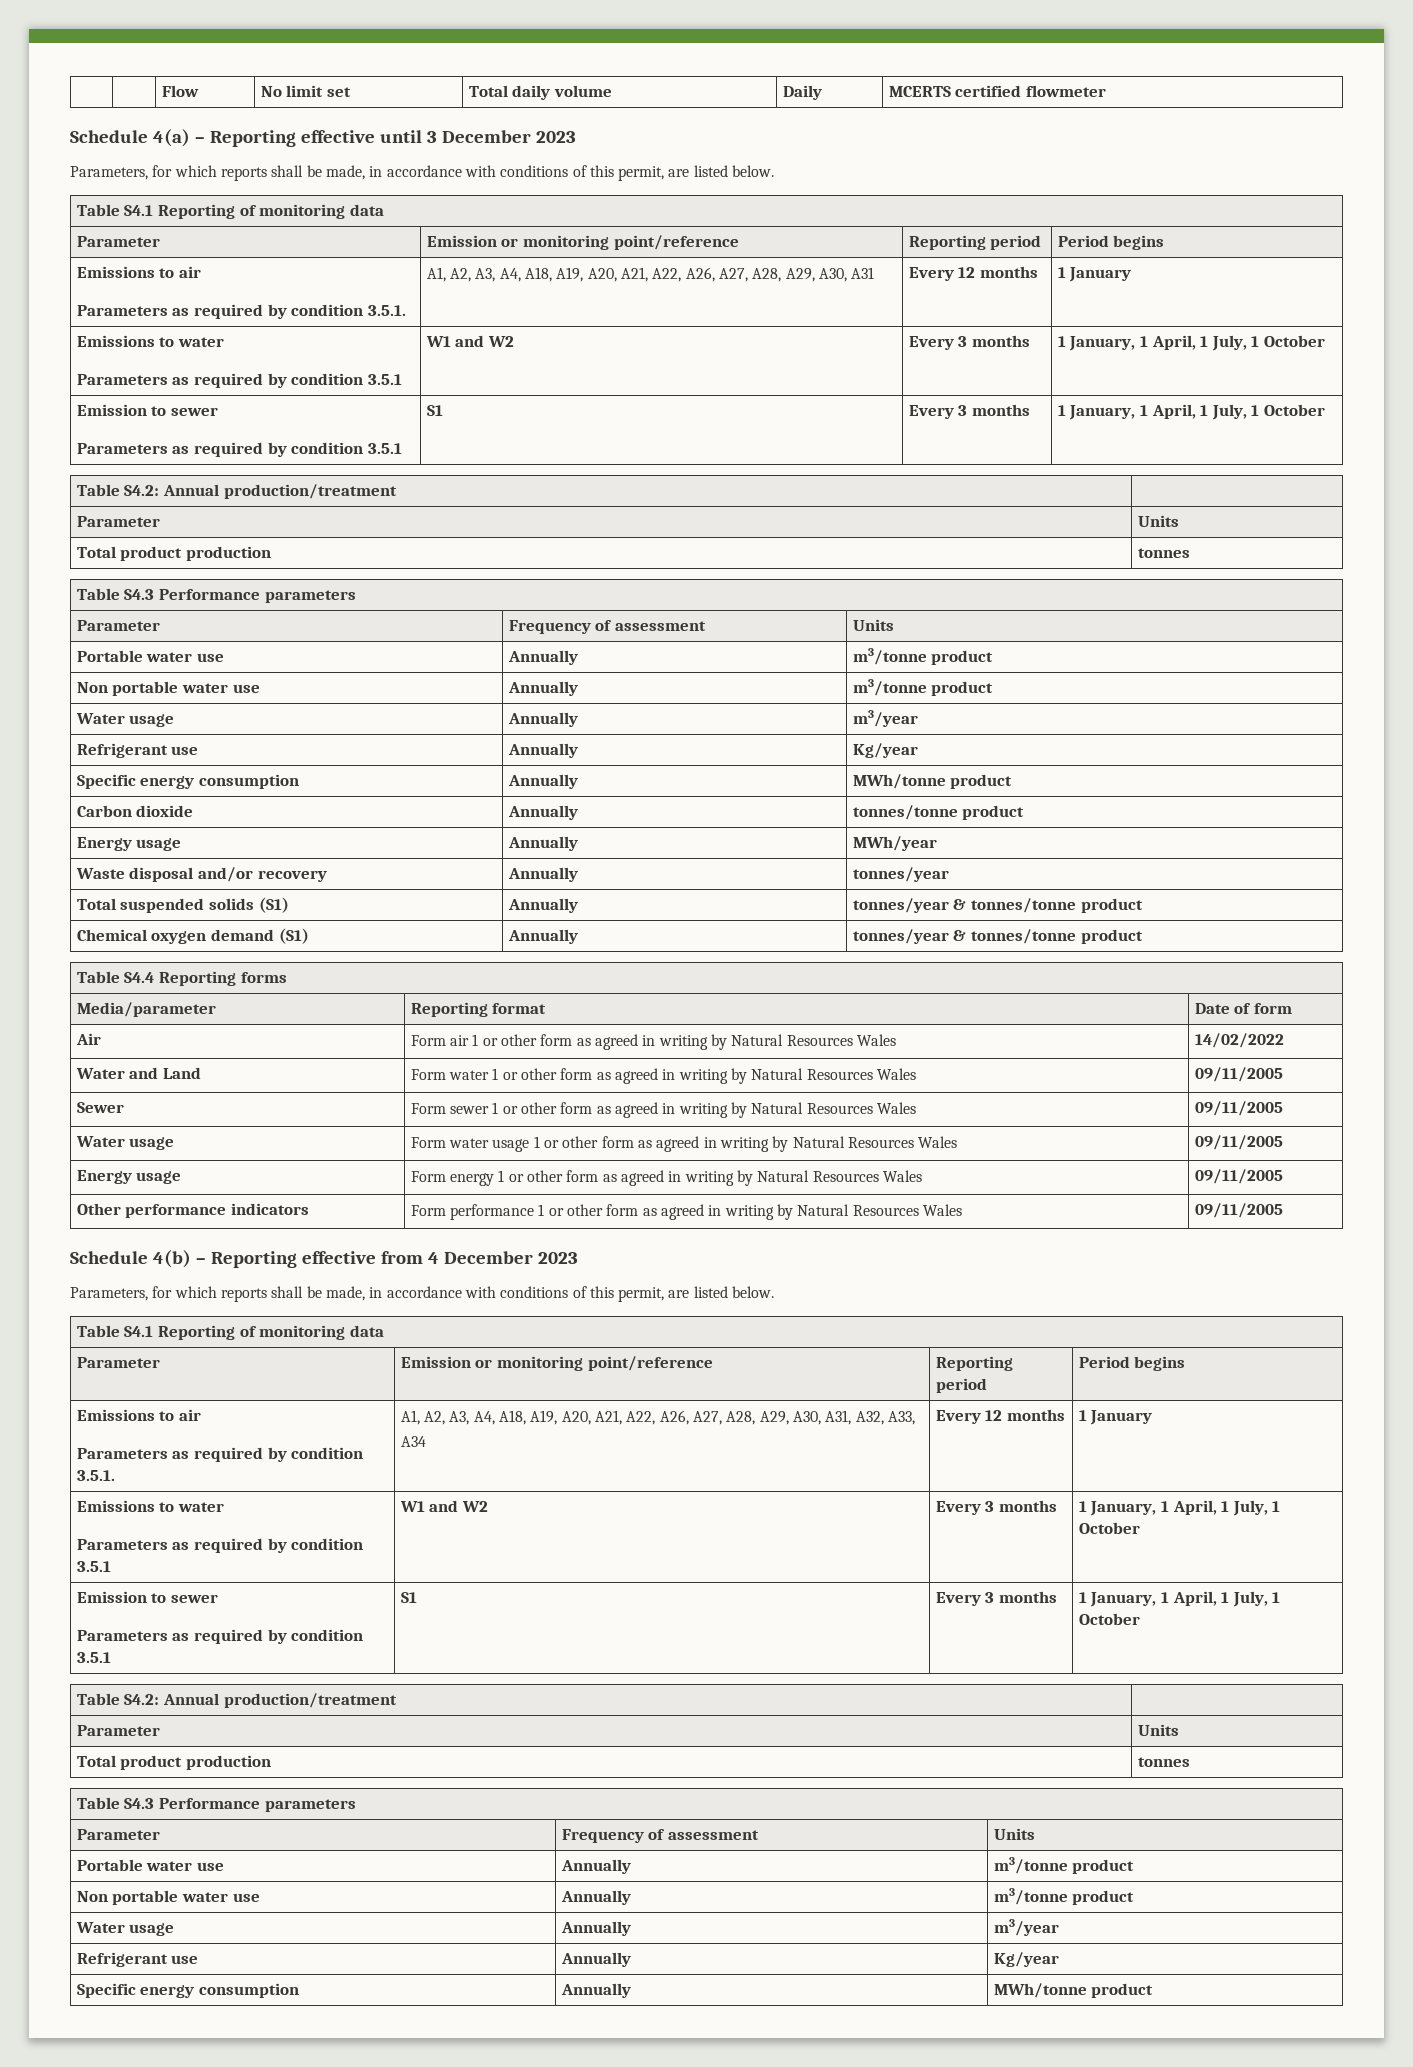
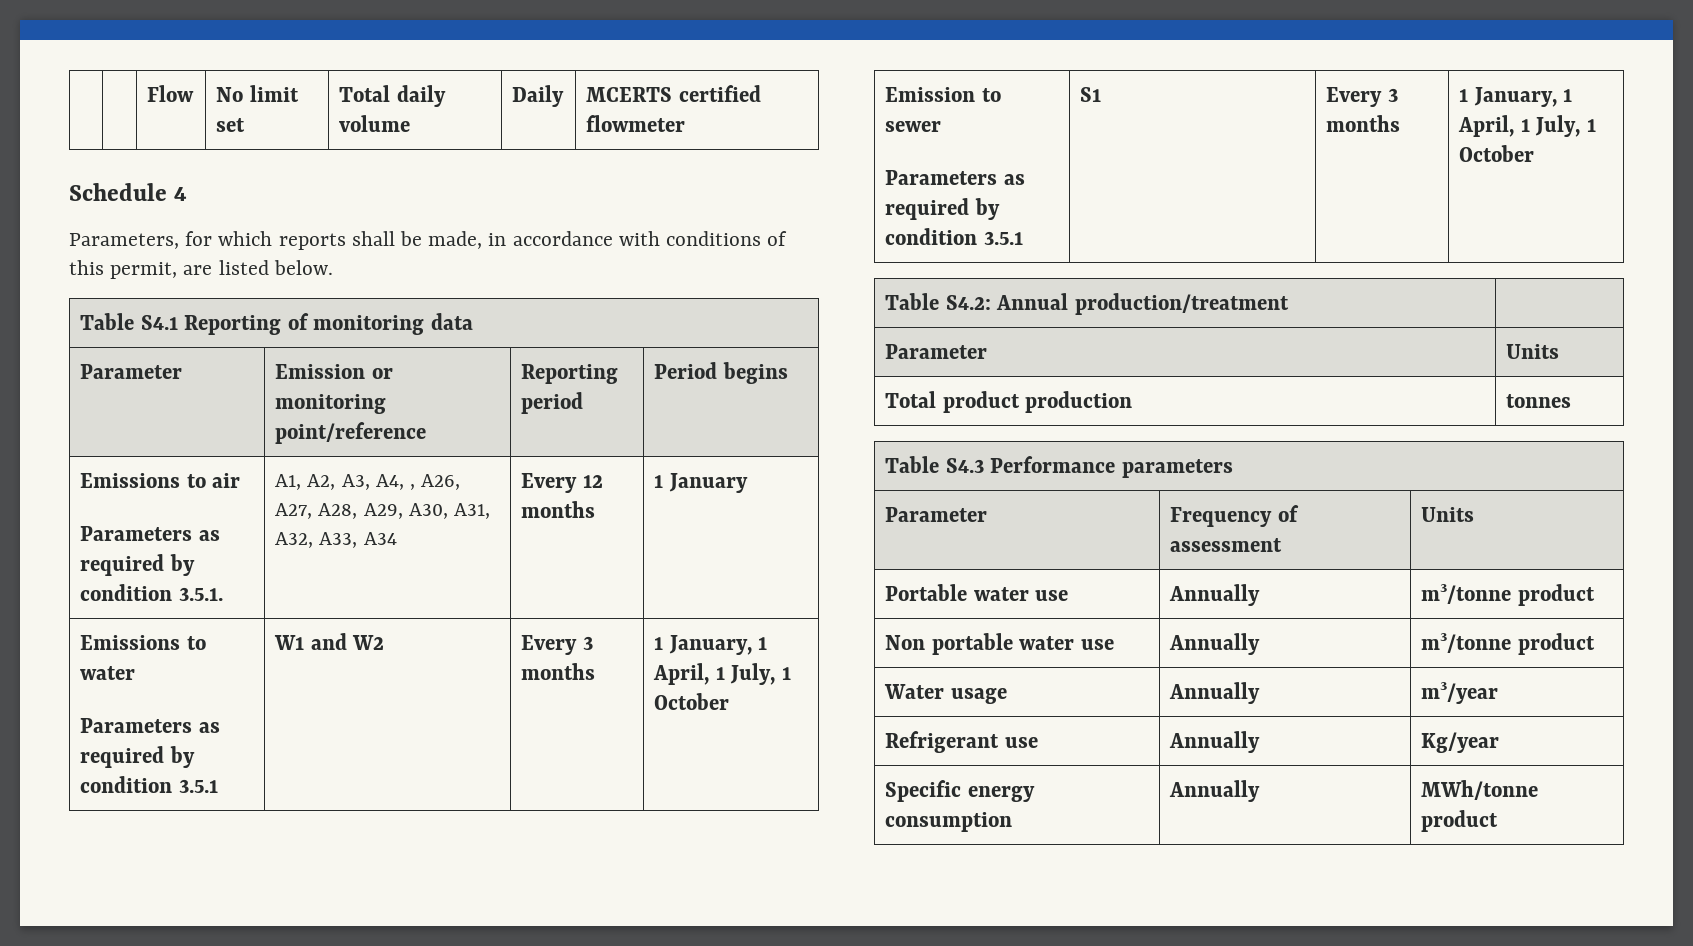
[152,129,576,147] 4(a) – Reporting effective until 3 December 2023 -> [174,187,188,201] 4
[525,267,875,282] [908,266,1039,281] [1057,267,1132,282] [76,335,225,347] [76,373,402,388] [425,335,515,347] [908,335,1031,350] [1057,335,1325,351] [76,404,219,416] [76,442,402,457] [426,405,443,416] [908,404,1031,419] [1057,404,1325,420] [76,484,397,499] [76,516,160,527] [1137,515,1179,527] [76,546,272,561] [1137,548,1190,558] [76,588,356,603] [76,620,160,631] [508,620,707,634] [852,619,894,631] [76,650,225,662] [507,650,578,665] [852,648,994,665] [76,681,260,696] [507,681,578,696] [852,679,994,696] [75,713,175,727] [507,712,578,727] [852,710,918,727] [76,743,199,758] [507,743,578,758] [852,743,918,758] [76,774,300,789] [507,774,578,789] [852,774,1013,789] [76,805,194,817] [507,805,578,820] [852,805,1025,820] [76,837,182,851] [507,836,578,851] [852,836,937,851] [75,867,327,882] [507,867,578,882] [852,867,949,882] [76,897,289,913] [507,898,578,913] [852,898,1143,913] [76,928,309,944] [507,929,578,944] [852,929,1143,944] [76,971,287,986] [76,1002,216,1017] [410,1002,547,1017] [1194,1003,1293,1014] [75,1033,101,1045] [410,1034,897,1050] [1194,1033,1284,1048] [75,1067,202,1079] [410,1068,917,1084] [1194,1067,1283,1082] [76,1102,124,1113] [410,1102,917,1118] [1194,1101,1283,1116] [75,1136,175,1150] [410,1136,958,1152] [1194,1135,1283,1150] [76,1170,182,1184] [410,1170,923,1186] [1194,1169,1283,1184] [76,1203,310,1218] [410,1204,963,1220] [1194,1203,1283,1218] [70,1250,578,1268] [70,1286,775,1302] [76,1325,384,1340] [76,1357,160,1368] [400,1356,713,1371] [935,1356,1013,1371] [935,1378,987,1393] [1078,1356,1186,1371] [76,1409,202,1421] [76,1447,364,1462] [76,1470,115,1481] [400,1410,656,1425] A18, A19, A20, A21, A22, A26, A27, A28, A29, A30, A31 | Every 12 months | 1 January // Emissions to water // Parameters as required by condition 3.5.1 | W1 and W2 | Every 3 months | 1 January, 1 April, 1 July, 1 October // Emission to sewer // Parameters as required by condition 3.5.1 | S1 | Every 3 months | 1 January, 1 April, 1 July, 1 October // Table S4.2: Annual production/treatment | // Parameter | Units // Total product production | tonnes // Table S4.3 Performance parameters // Parameter | Frequency of assessment | Units // Portable water use | Annually | m3/tonne product // Non portable water use | Annually | m3/tonne product // Water usage | Annually | m3/year // Refrigerant use | Annually | Kg/year // Specific energy consumption | Annually | MWh/tonne product // Carbon dioxide | Annually | tonnes/tonne product // Energy usage | Annually | MWh/year // Waste disposal and/or recovery | Annually | tonnes/year // Total suspended solids (S1) | Annually | tonnes/year & tonnes/tonne product // Chemical oxygen demand (S1) | Annually | tonnes/year & tonnes/tonne product // Table S4.4 Reporting forms // Media/parameter | Reporting format | Date of form // Air | Form air 1 or other form as agreed in writing by Natural Resources Wales | 14/02/2022 // Water and Land | Form water 1 or other form as agreed in writing by Natural Resources Wales | 09/11/2005 // Sewer | Form sewer 1 or other form as agreed in writing by Natural Resources Wales | 09/11/2005 // Water usage | Form water usage 1 or other form as agreed in writing by Natural Resources Wales | 09/11/2005 // Energy usage | Form energy 1 or other form as agreed in writing by Natural Resources Wales | 09/11/2005 // Other performance indicators | Form performance 1 or other form as agreed in writing by Natural Resources Wales | 09/11/2005 // Schedule 4(b) – Reporting effective from 4 December 2023 // Parameters, for which reports shall be made, in accordance with conditions of this permit, are listed below. // Table S4.1 Reporting of monitoring data // Parameter | Emission or monitoring point/reference | Reporting period | Period begins // Emissions to air // Parameters as required by condition 3.5.1. | A1, A2, A3, A4, A18, A19, A20, A21, A22, -> [409,484,415,490] ,

